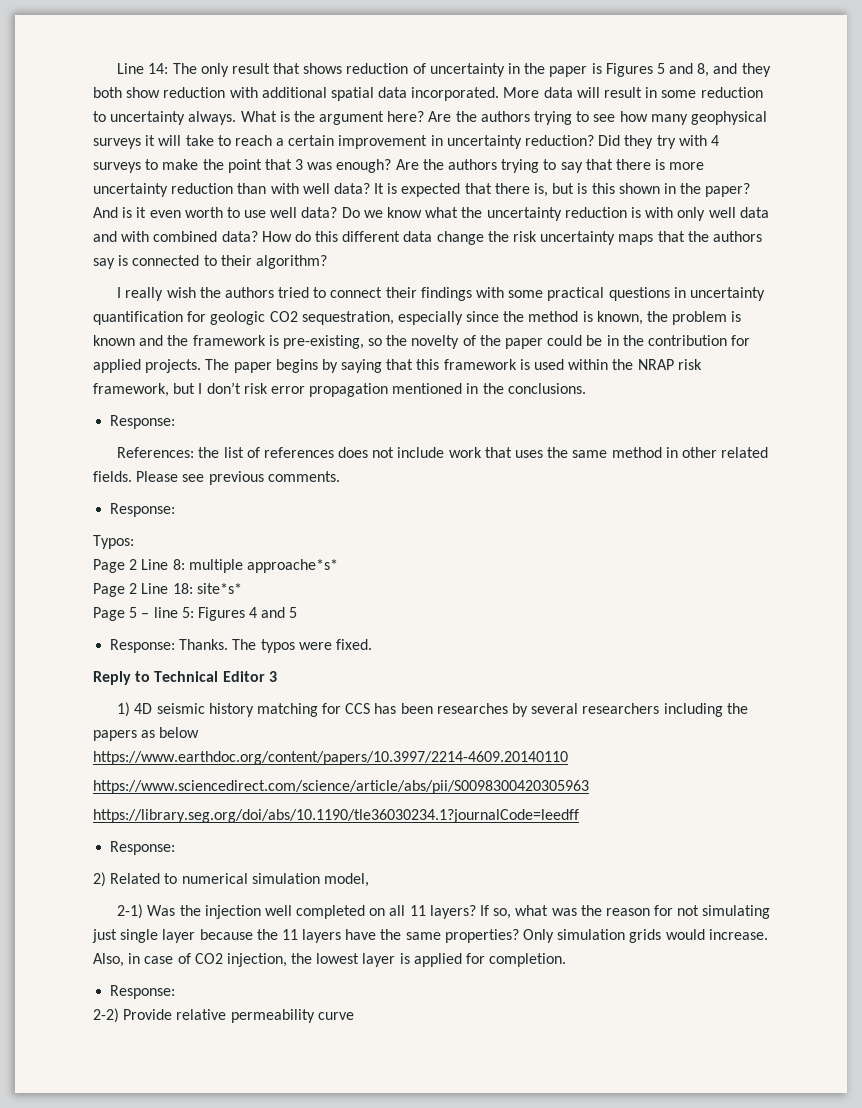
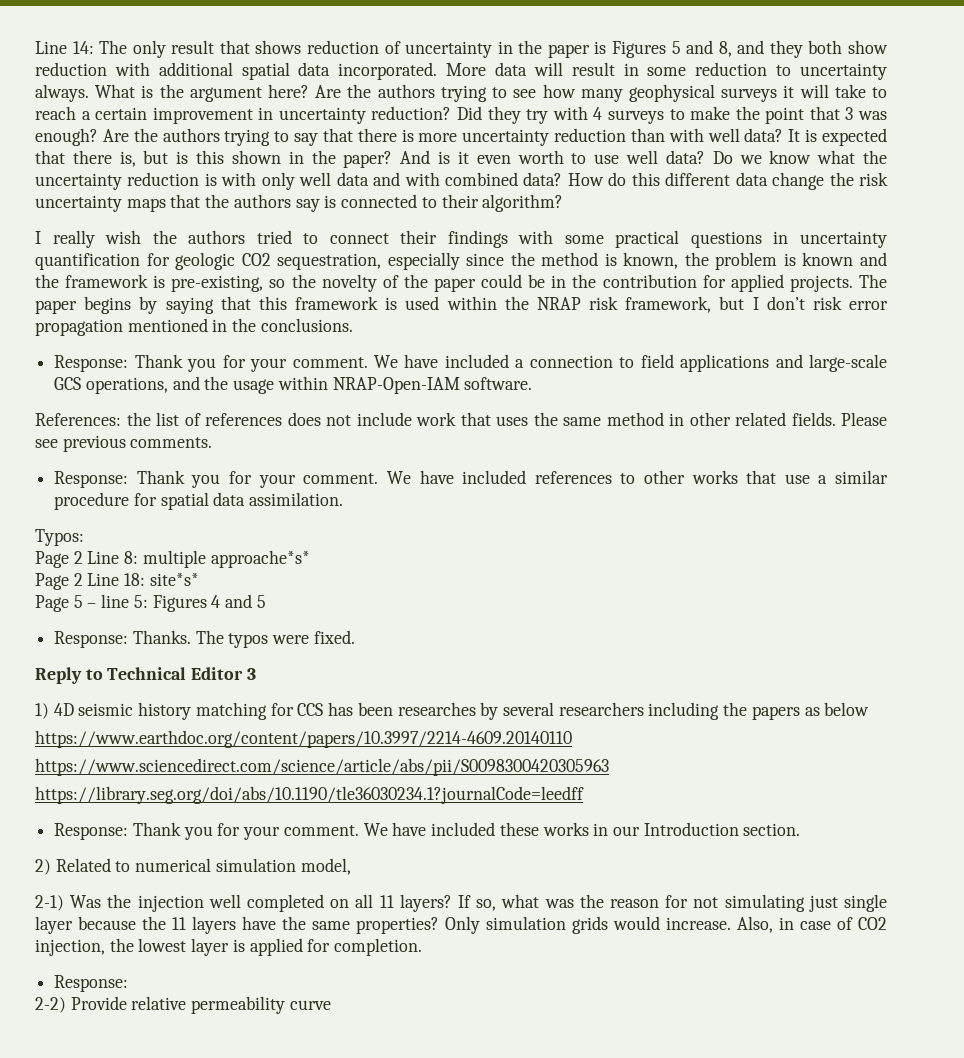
(176, 422) none -> [134,354,888,372] [54,376,533,394] Thank you for your comment. We have included a connection to field applications and large-scale GCS operations, and the usage within NRAP-Open-IAM software.
(176, 510) none -> [136,470,888,488] [54,492,344,510] Thank you for your comment. We have included references to other works that use a similar procedure for spatial data assimilation.
(176, 848) none -> [132,822,801,840] Thank you for your comment. We have included these works in our Introduction section.

